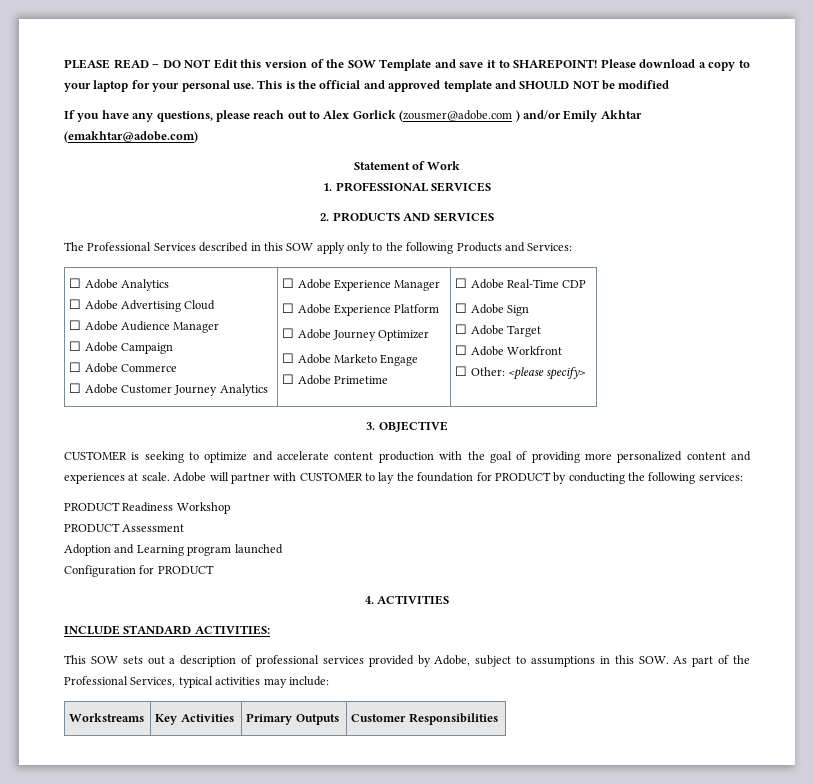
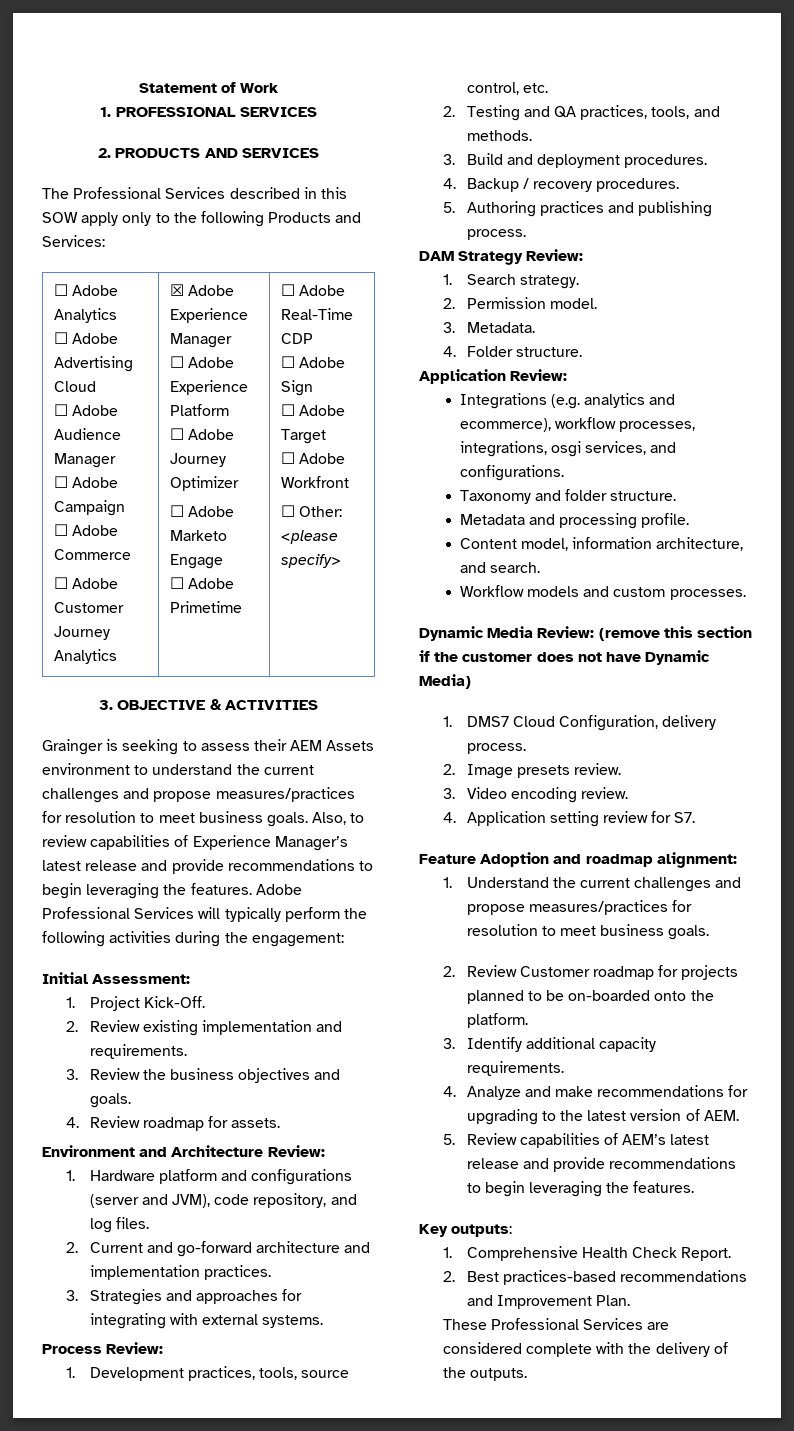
[64,59,750,71] [64,80,670,92] [64,110,642,122] [64,131,198,143] PLEASE READ – DO NOT Edit this version of the SOW Template and save it to SHAREPOINT! Please download a copy to your laptop for your personal use. This is the official and approved template and SHOULD NOT be modified // If you have any questions, please reach out to Alex Gorlick (zousmer@adobe.com ) and/or Emily Akhtar (emakhtar@adobe.com) // -> (138, 88) none
[282,278,295,288] ☐ -> [169,284,184,296] ☒
[64,451,752,463] [64,472,743,484] [64,502,230,514] [64,523,185,532] [64,544,283,556] [64,565,214,577] [364,595,450,605] [64,625,270,635] [64,655,751,667] [64,676,329,688] [69,713,145,722] [155,714,234,725] [246,713,339,725] [351,713,498,725] // CUSTOMER is seeking to optimize and accelerate content production with the goal of providing more personalized content and experiences at scale. Adobe will partner with CUSTOMER to lay the foundation for PRODUCT by conducting the following services: // PRODUCT Readiness Workshop // PRODUCT Assessment // Adoption and Learning program launched // Configuration for PRODUCT // 4. ACTIVITIES // INCLUDE STANDARD ACTIVITIES: // This SOW sets out a description of professional services provided by Adobe, subject to assumptions in this SOW. As part of the Professional Services, typical activities may include: // Workstreams | Key Activities | Primary Outputs | Customer Responsibilities -> [209,699,318,710] [42,739,375,755] [42,763,314,775] [42,787,355,803] [42,811,365,827] [42,835,348,851] [42,859,373,874] [42,883,302,899] [42,907,367,922] [42,931,344,947] [42,972,191,984] [65,996,205,1011] [65,1020,343,1036] [89,1044,187,1059] [65,1068,341,1083] [89,1093,131,1108] [65,1116,281,1131] [42,1145,325,1157] [65,1169,353,1185] [89,1193,357,1208] [89,1217,149,1233] [65,1241,371,1257] [89,1265,271,1280] [65,1289,303,1305] [89,1313,324,1329] [42,1342,164,1354] [65,1366,350,1381] [466,82,548,95] [442,105,720,121] [466,130,532,141] [442,153,708,168] [442,178,680,192] [442,201,713,217] [466,229,526,240] [419,249,584,265] [442,274,579,289] [442,297,597,309] [442,322,535,333] [442,346,582,357] [419,369,568,384] [459,393,676,409] [459,417,696,432] [459,441,677,457] [459,465,564,481] [459,489,677,504] [459,513,690,529] [459,537,744,551] [459,562,541,573] [459,585,746,600] [419,626,752,641] [419,650,711,665] [419,674,471,689] [442,715,717,731] [466,743,526,754] [442,763,621,779] [442,787,628,803] [442,811,696,827] [419,852,737,868] [442,877,742,892] [466,900,692,915] [466,924,710,940] [442,965,739,980] [466,990,714,1004] [466,1013,528,1028] [442,1037,656,1052] [466,1061,564,1076] [442,1085,749,1100] [466,1109,739,1125] [442,1133,710,1148] [466,1157,737,1172] [466,1181,695,1197] [419,1224,513,1237] [442,1246,732,1261] [442,1270,747,1285] [466,1295,630,1309] [442,1318,670,1330] [442,1342,728,1357] [442,1367,527,1381] & ACTIVITIES // Grainger is seeking to assess their AEM Assets environment to understand the current challenges and propose measures/practices for resolution to meet business goals. Also, to review capabilities of Experience Manager’s latest release and provide recommendations to begin leveraging the features. Adobe Professional Services will typically perform the following activities during the engagement: // Initial Assessment: // 1. Project Kick-Off. // 2. Review existing implementation and requirements. // 3. Review the business objectives and goals. // 4. Review roadmap for assets. // Environment and Architecture Review: // 1. Hardware platform and configurations (server and JVM), code repository, and log files. // 2. Current and go-forward architecture and implementation practices. // 3. Strategies and approaches for integrating with external systems. // Process Review: // 1. Development practices, tools, source control, etc. // 2. Testing and QA practices, tools, and methods. // 3. Build and deployment procedures. // 4. Backup / recovery procedures. // 5. Authoring practices and publishing process. // DAM Strategy Review: // 1. Search strategy. // 2. Permission model. // 3. Metadata. // 4. Folder structure. // Application Review: // Integrations (e.g. analytics and ecommerce), workflow processes, integrations, osgi services, and configurations. // Taxonomy and folder structure. // Metadata and processing profile. // Content model, information architecture, and search. // Workflow models and custom processes. // Dynamic Media Review: (remove this section if the customer does not have Dynamic Media) // 1. DMS7 Cloud Configuration, delivery process. // 2. Image presets review. // 3. Video encoding review. // 4. Application setting review for S7. // Feature Adoption and roadmap alignment: // 1. Understand the current challenges and propose measures/practices for resolution to meet business goals. // 2. Review Customer roadmap for projects planned to be on-boarded onto the platform. // 3. Identify additional capacity requirements. // 4. Analyze and make recommendations for upgrading to the latest version of AEM. // 5. Review capabilities of AEM’s latest release and provide recommendations to begin leveraging the features. // Key outputs: // 1. Comprehensive Health Check Report. // 2. Best practices-based recommendations and Improvement Plan. // These Professional Services are considered complete with the delivery of the outputs.

